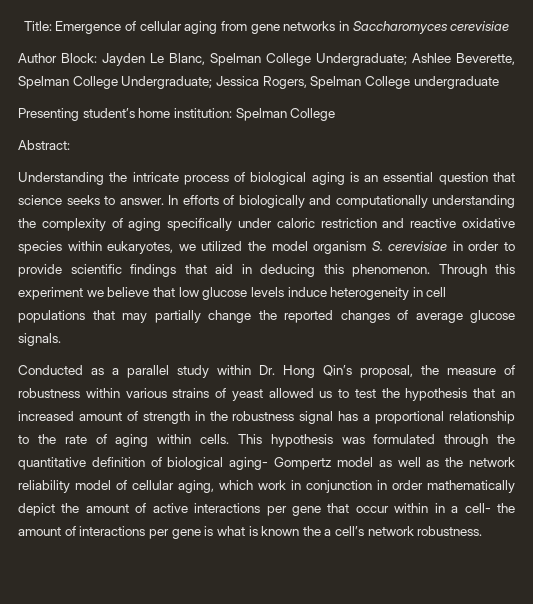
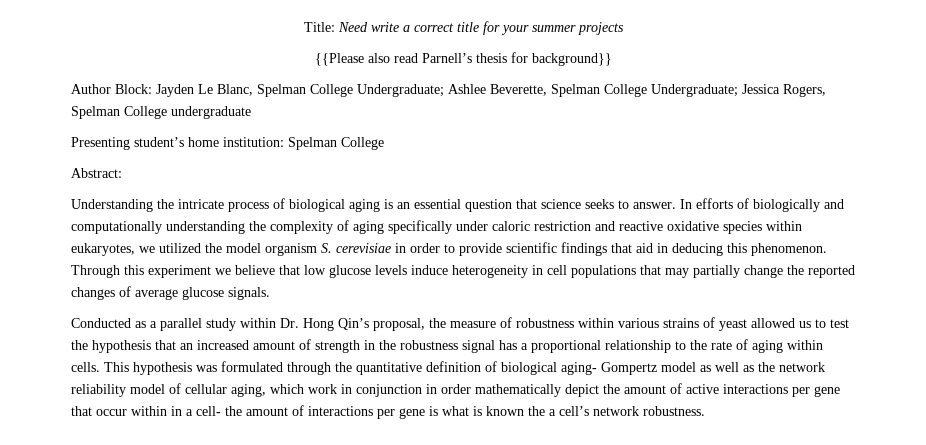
[55,21,510,34] Emergence of cellular aging from gene networks in Saccharomyces cerevisiae -> [337,21,624,35] [314,52,612,66] Need write a correct title for your summer projects // {{Please also read Parnell’s thesis for background}}

